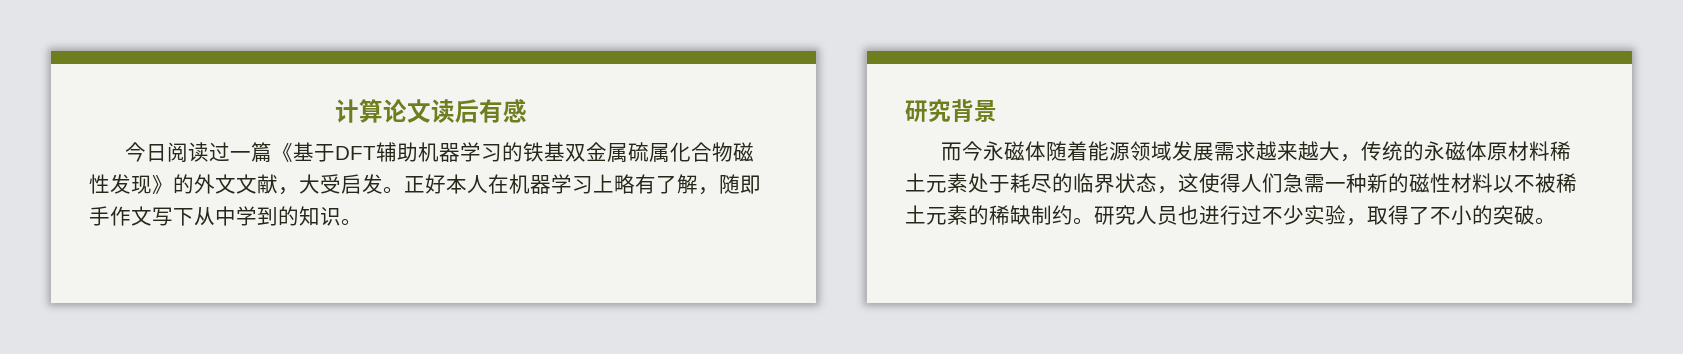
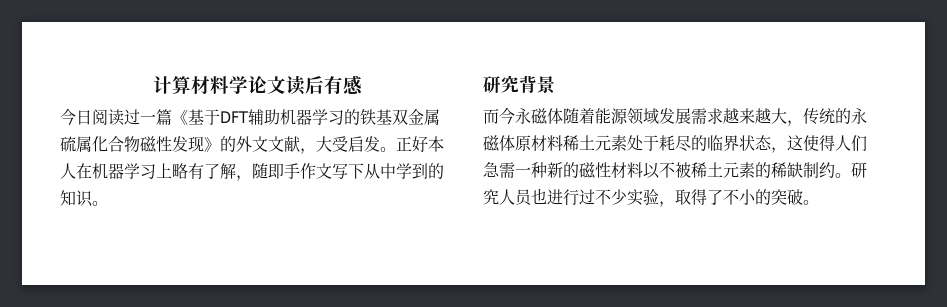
(383, 111) none -> [191,76,248,95] 材料学

